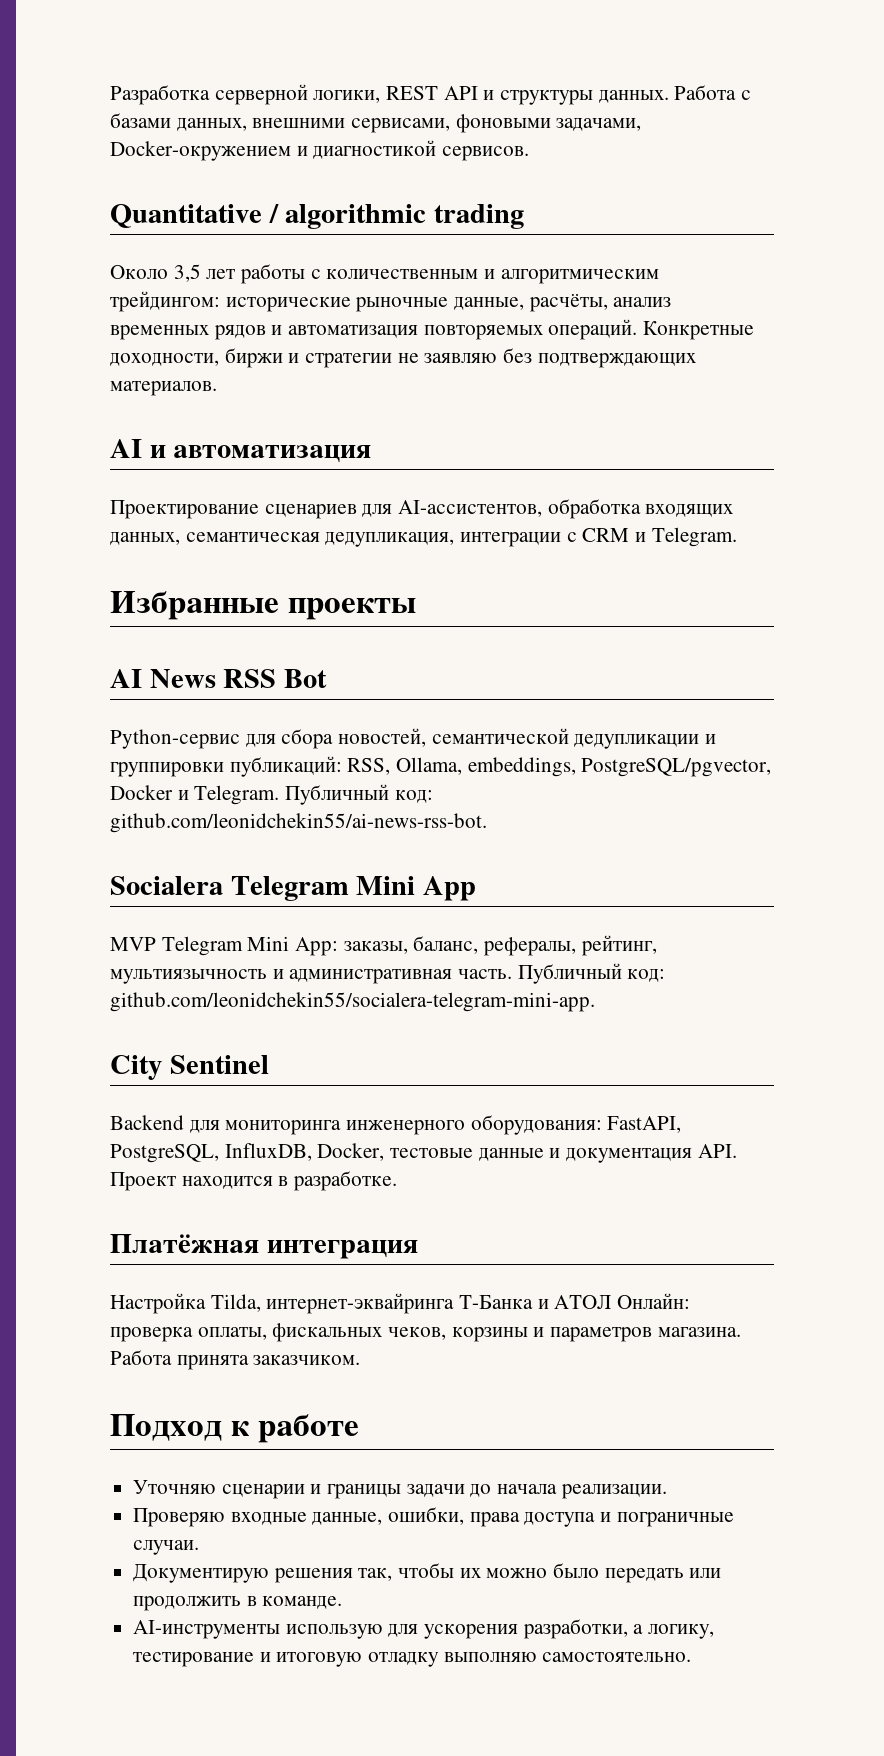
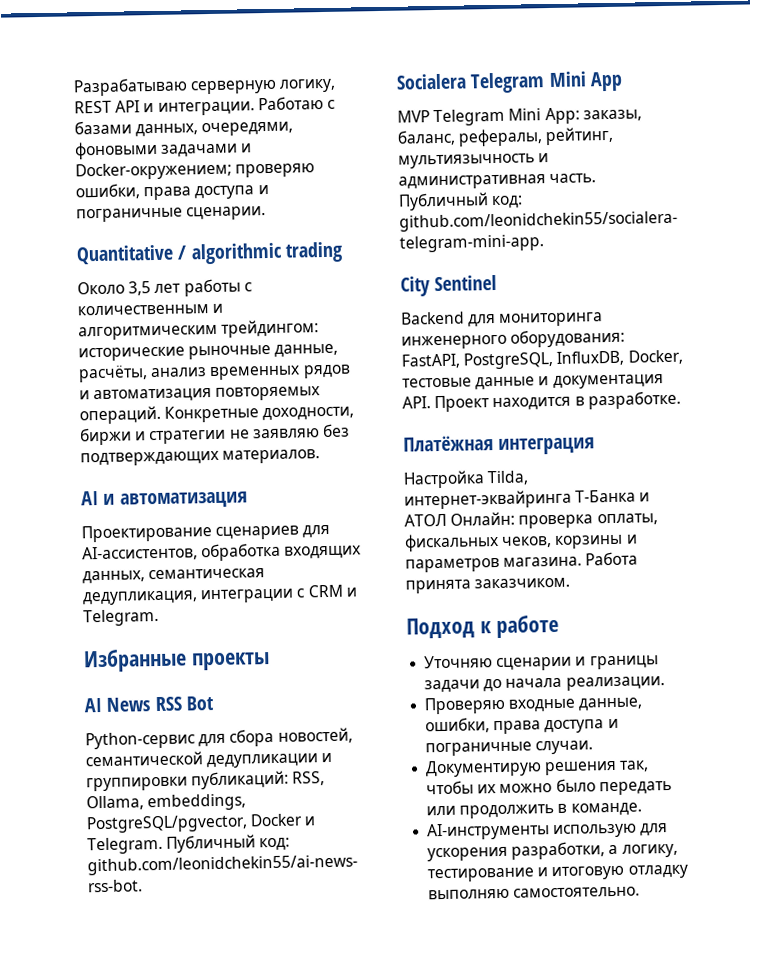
[110,84,752,105] [110,113,642,133] [110,140,530,161] Разработка серверной логики, REST API и структуры данных. Работа с базами данных, внешними сервисами, фоновыми задачами, Docker-окружением и диагностикой сервисов. -> [73,77,337,97] [74,96,335,116] [74,120,294,137] [74,140,253,160] [75,161,316,181] [75,183,269,201] [76,206,267,223] Разрабатываю серверную логику, REST API и интеграции. Работаю с базами данных, очередями, фоновыми задачами и Docker-окружением; проверяю ошибки, права доступа и пограничные сценарии.

